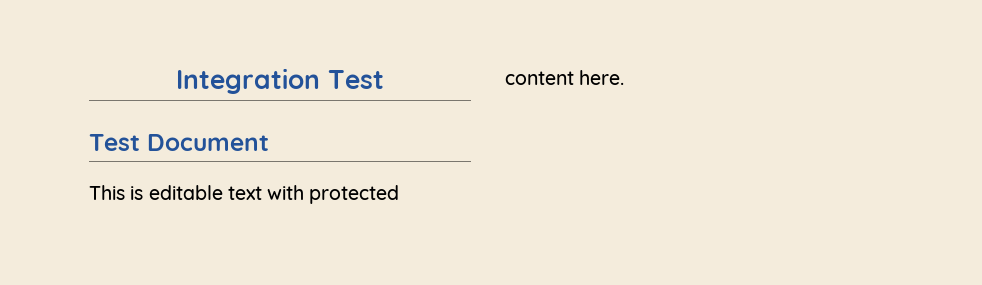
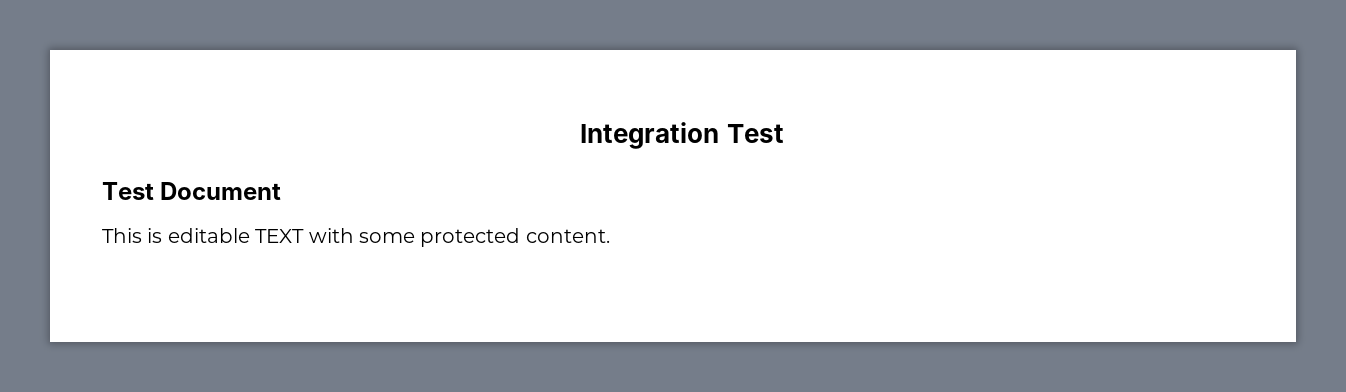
[227,185,400,204] [505,70,625,85] text with protected content here. -> [255,228,610,247] TEXT with some protected content.

